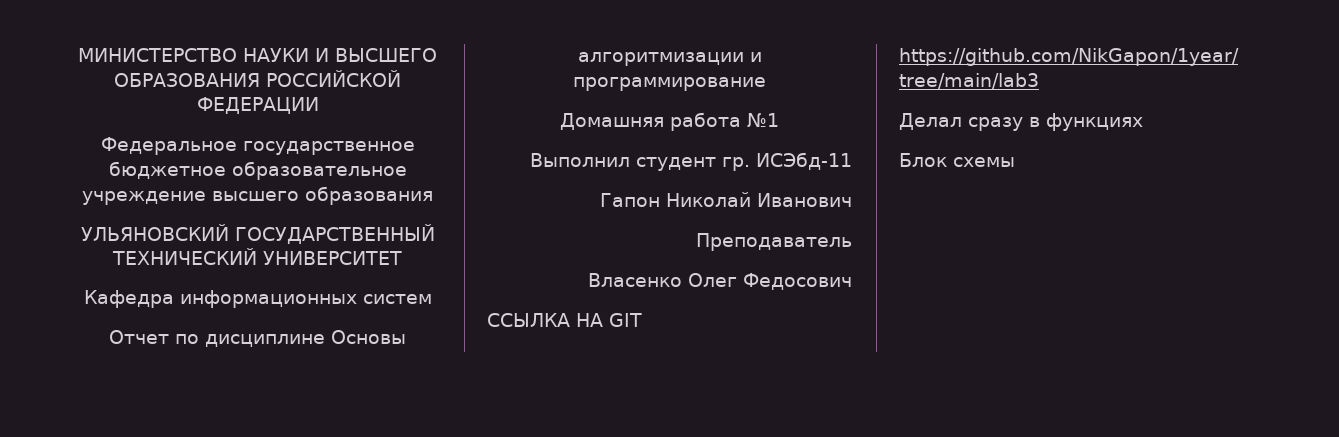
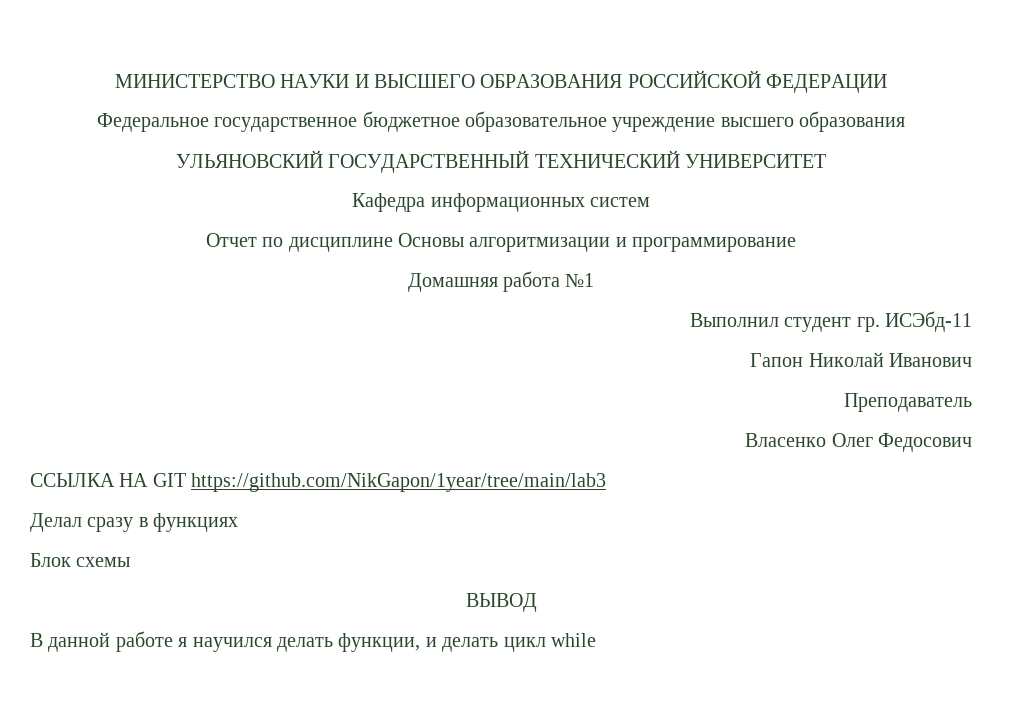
(1015, 162) none -> [465,593,537,612] [30,631,596,652] // ВЫВОД // В данной работе я научился делать функции, и делать цикл while

